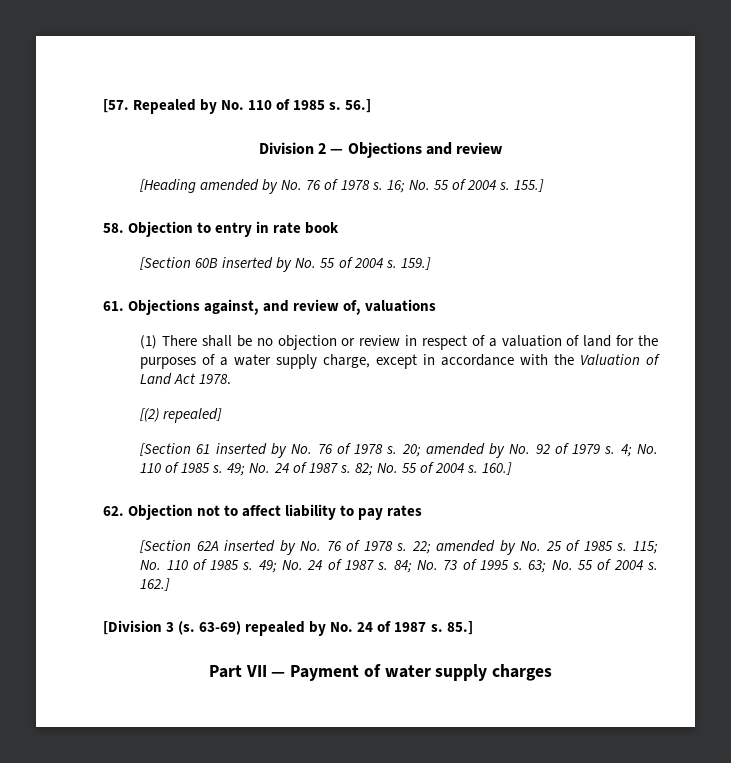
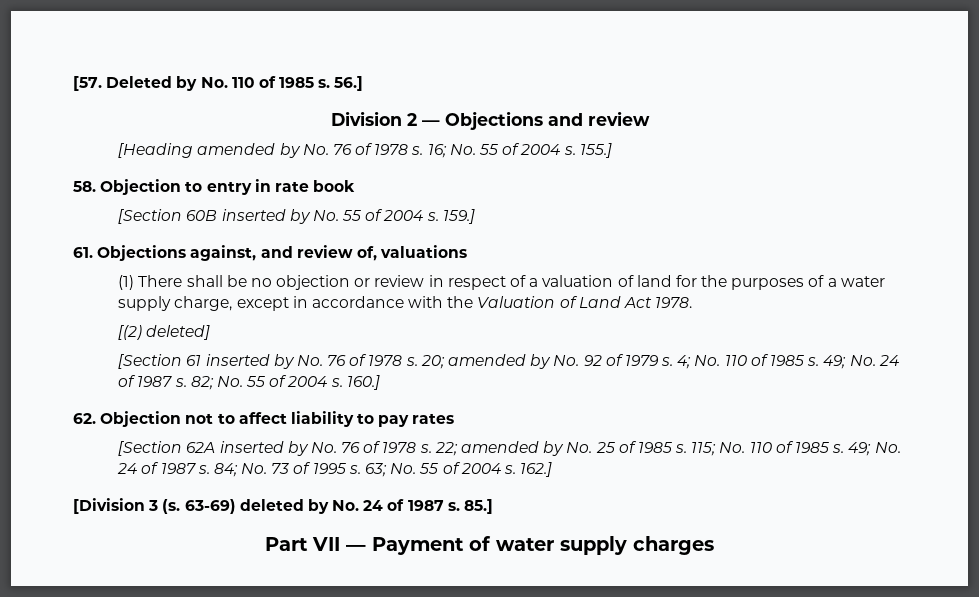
[133,99,197,114] Repealed -> [106,76,173,88] Deleted
[163,408,223,423] repealed] -> [146,325,211,340] deleted]
[245,621,306,636] repealed -> [239,499,304,511] deleted

